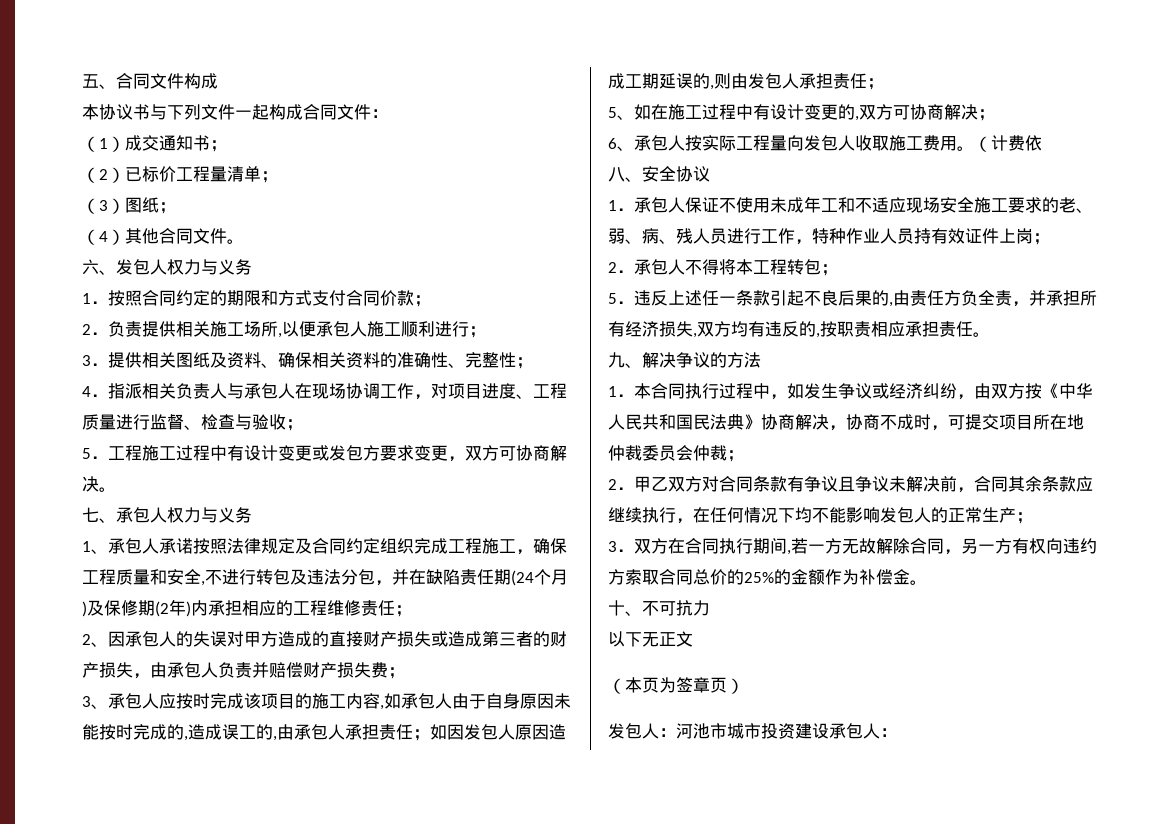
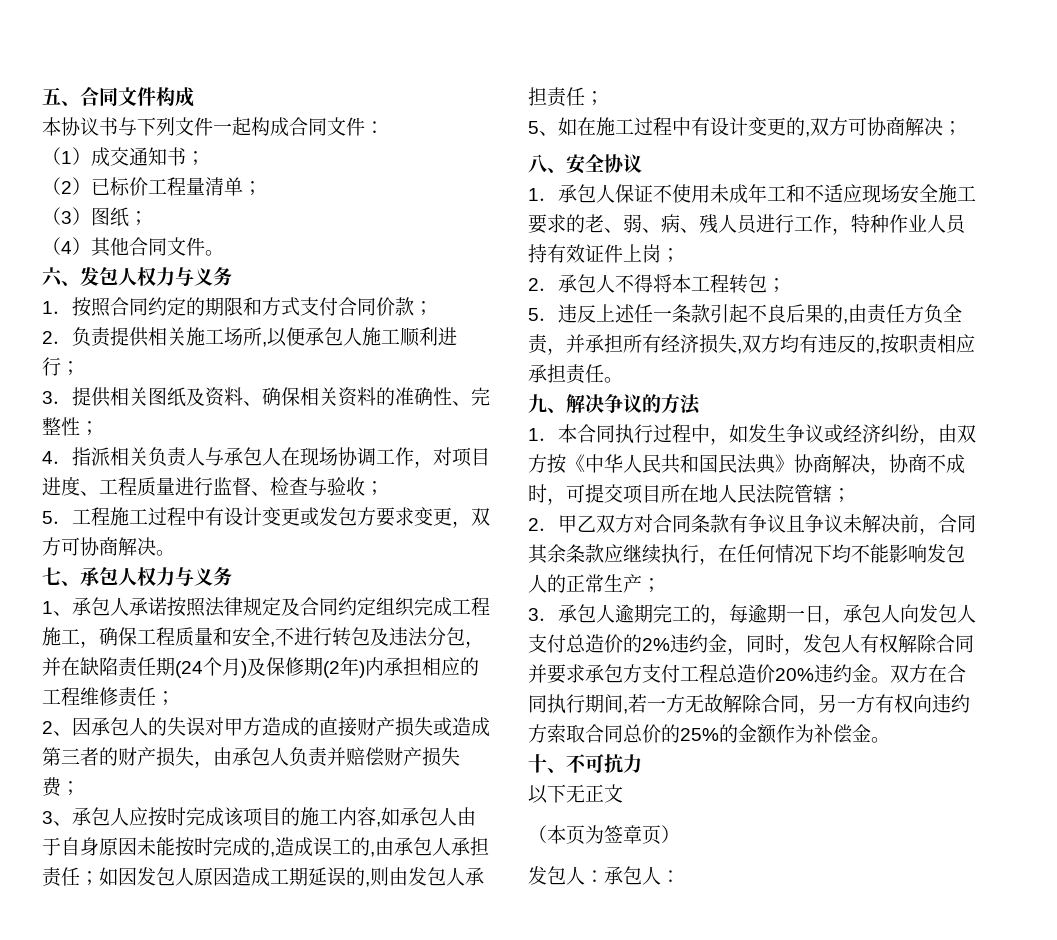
[608,135,1042,152] // 6、承包人按实际工程量向发包人收取施工费用。（计费依 -> (962, 128) none
[608,445,727,461] 仲裁委员会仲裁 -> [718,484,832,504] 人民法院管辖
(634, 550) none -> [558,604,976,625] [528,634,974,655] [528,664,890,684] 承包人逾期完工的，每逾期一日，承包人向发包人支付总造价的2%违约金，同时，发包人有权解除合同并要求承包方支付工程总造价20%违约金。
[676,723,829,739] 河池市城市投资建设 -> (604, 876) none

